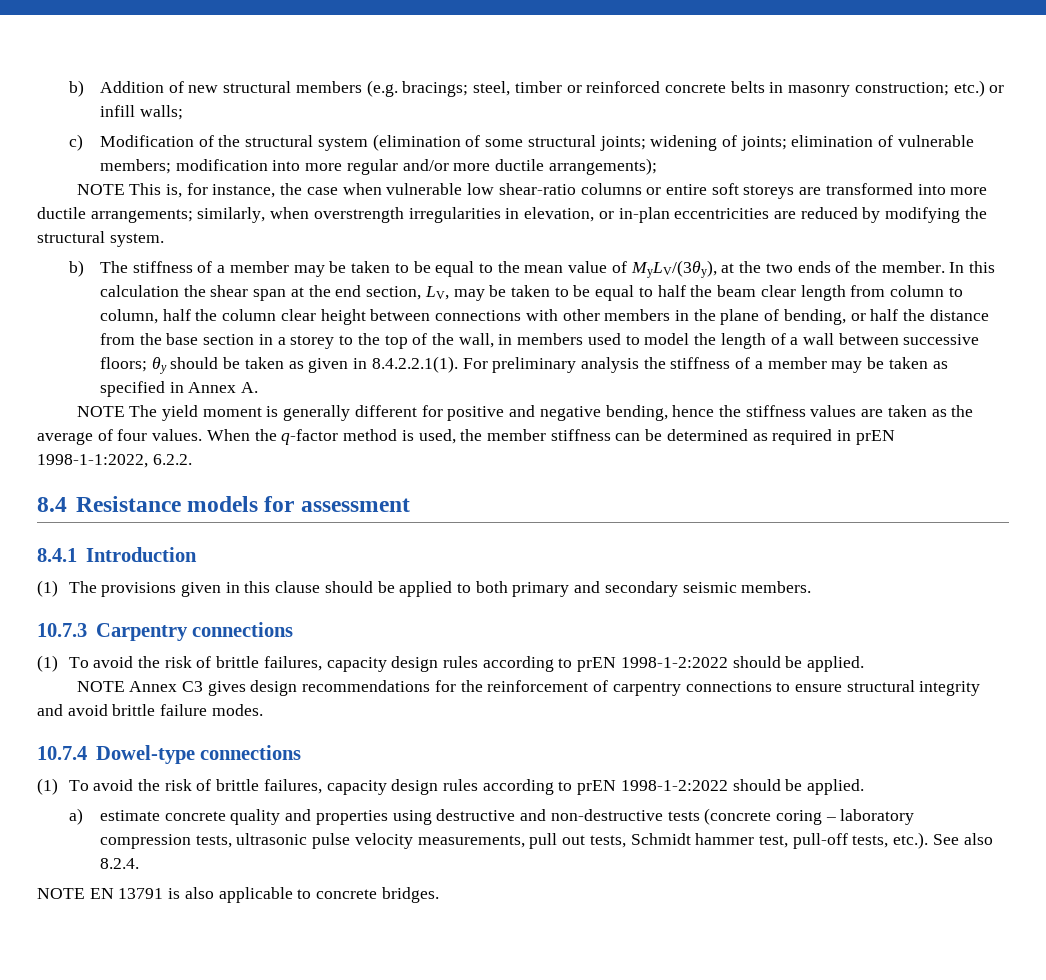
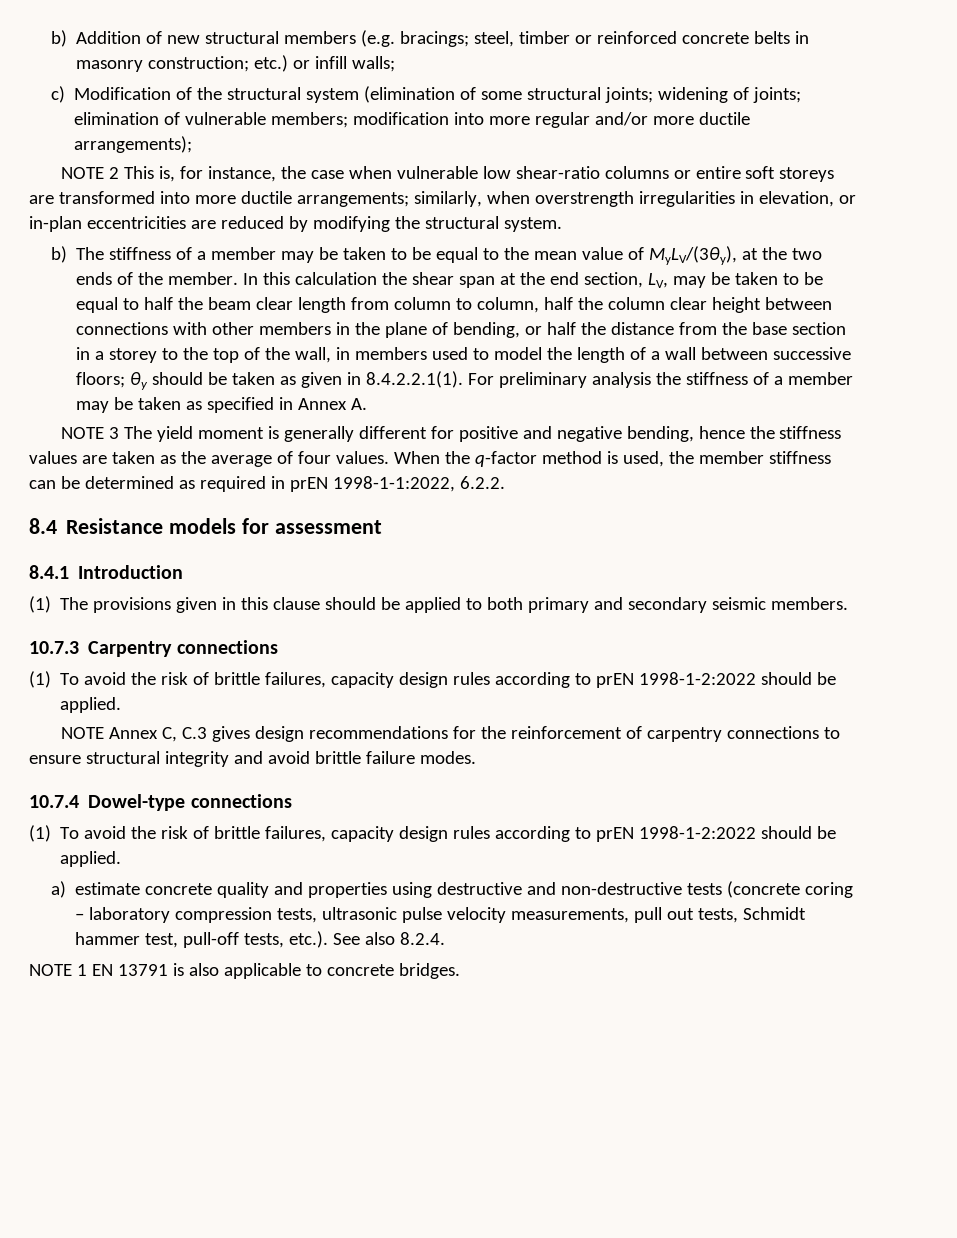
(125, 189) none -> [108,167,119,179] 2
(125, 411) none -> [108,427,119,439] 3
[182,681,204,692] C3 -> [161,727,207,742] C, C.3
(85, 893) none -> [76,964,87,976] 1

